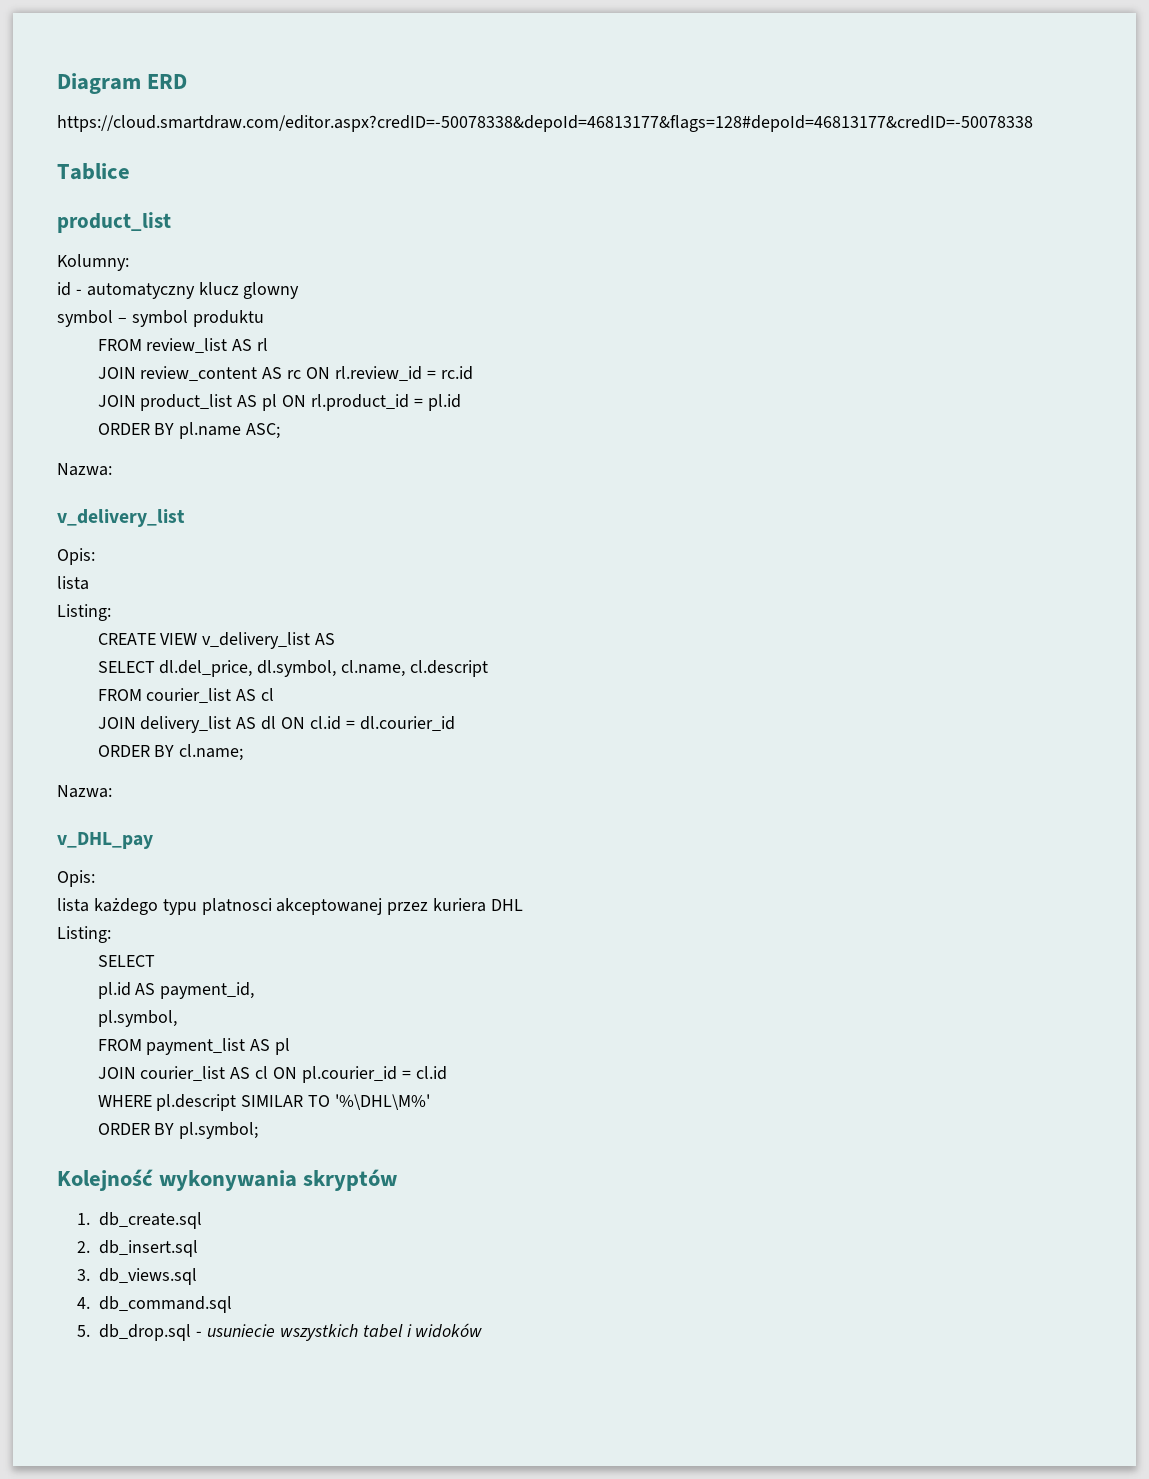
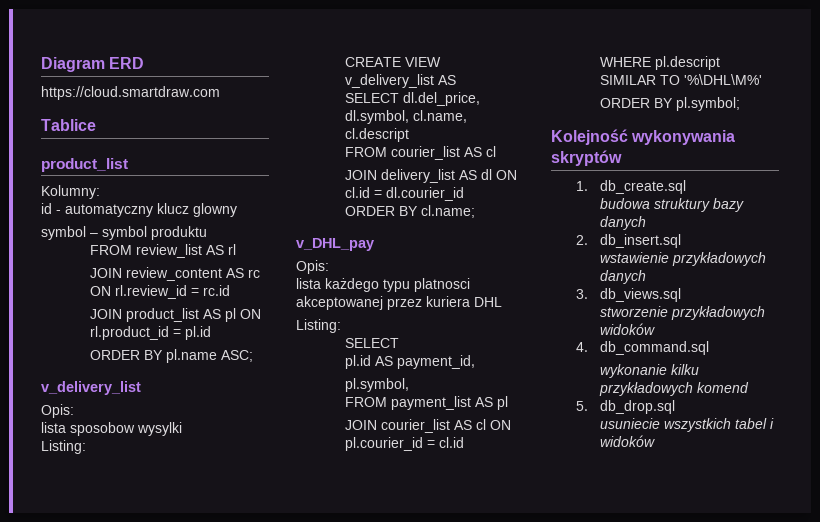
[57,115,1033,132] https://cloud.smartdraw.com/editor.aspx?credID=-50078338&depoId=46813177&flags=128#depoId=46813177&credID=-50078338 -> [41,86,220,100] https://cloud.smartdraw.com
[57,463,112,476] // Nazwa: -> (254, 356) none
(89, 583) none -> [70,422,182,436] sposobow wysylki
[57,785,112,798] // Nazwa: -> (476, 211) none
(203, 1220) none -> [600,198,745,212] [600,216,647,230] // budowa struktury bazy danych
(199, 1248) none -> [600,252,767,266] [600,270,647,284] // wstawienie przykładowych danych
(198, 1276) none -> [600,306,766,320] [600,323,656,335] // stworzenie przykładowych widoków
(233, 1304) none -> [600,364,700,378] [599,382,750,396] // wykonanie kilku przykładowych komend
[196,1331,203,1337] - -> (676, 407) //

